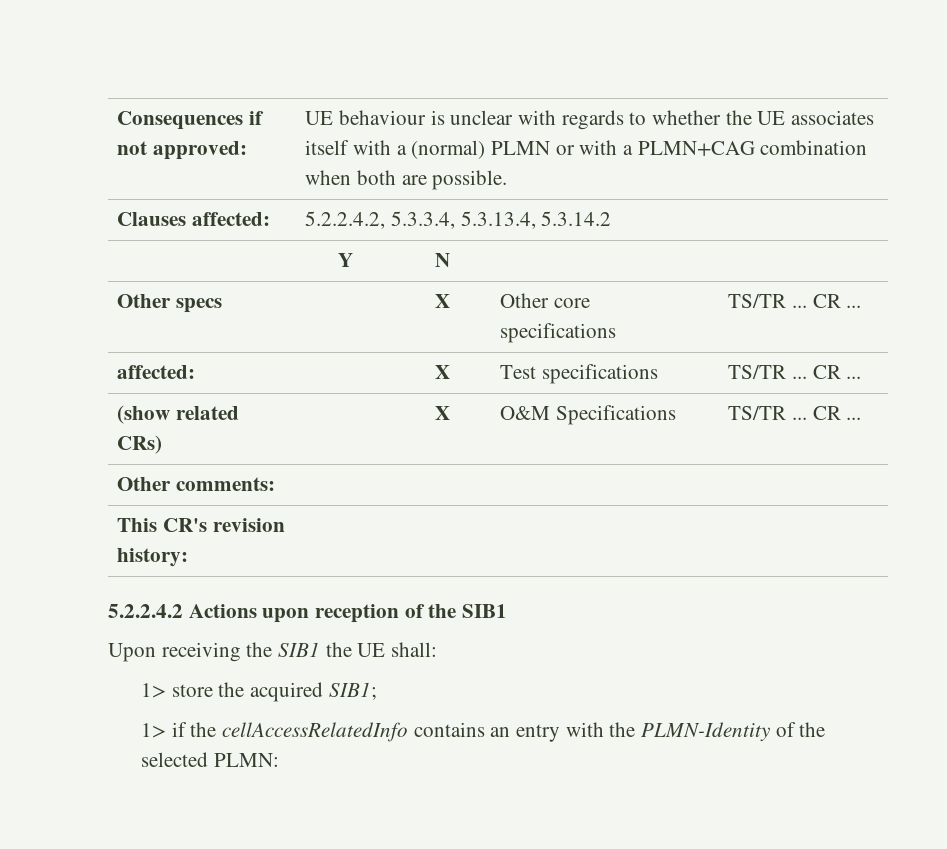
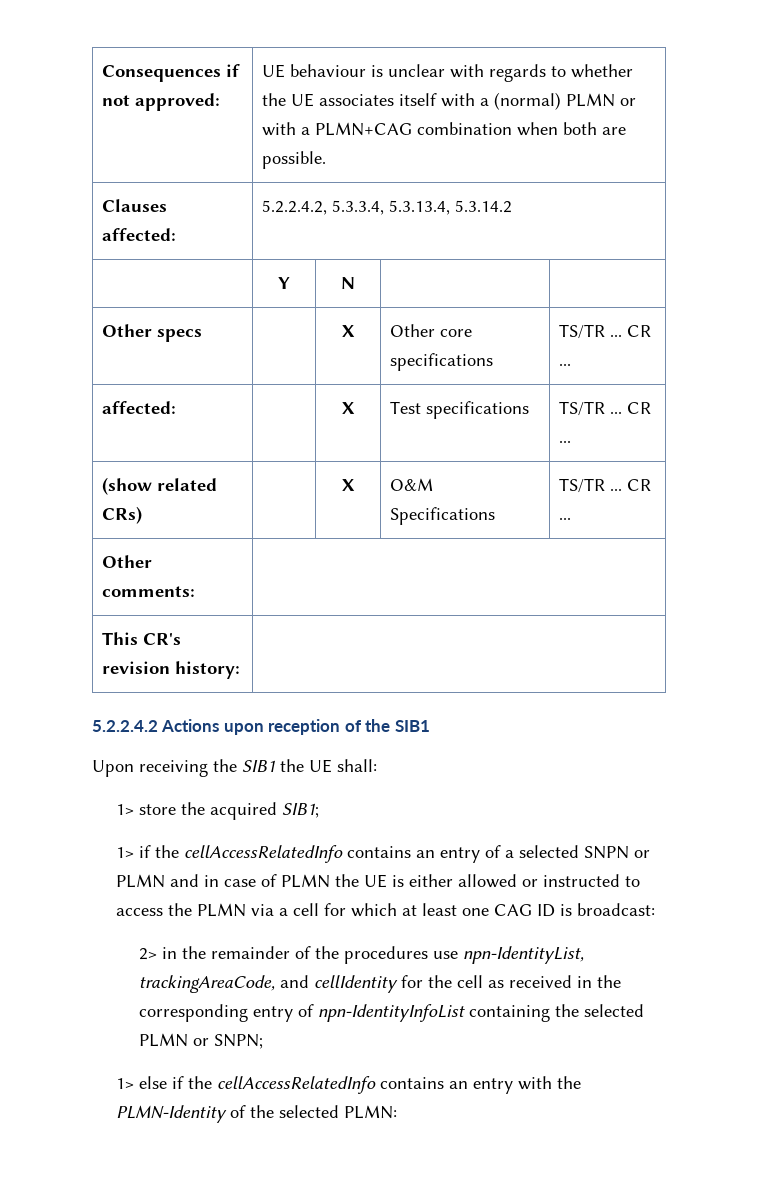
(560, 733) none -> [484,845,650,859] [115,874,640,888] [115,903,655,917] [139,946,585,964] [139,975,622,993] [139,1004,645,1022] [139,1033,264,1049] [115,1076,513,1094] of a selected SNPN or PLMN and in case of PLMN the UE is either allowed or instructed to access the PLMN via a cell for which at least one CAG ID is broadcast: // 2> in the remainder of the procedures use npn-IdentityList, trackingAreaCode, and cellIdentity for the cell as received in the corresponding entry of npn-IdentityInfoList containing the selected PLMN or SNPN; // 1> else if the cellAccessRelatedInfo contains an entry

